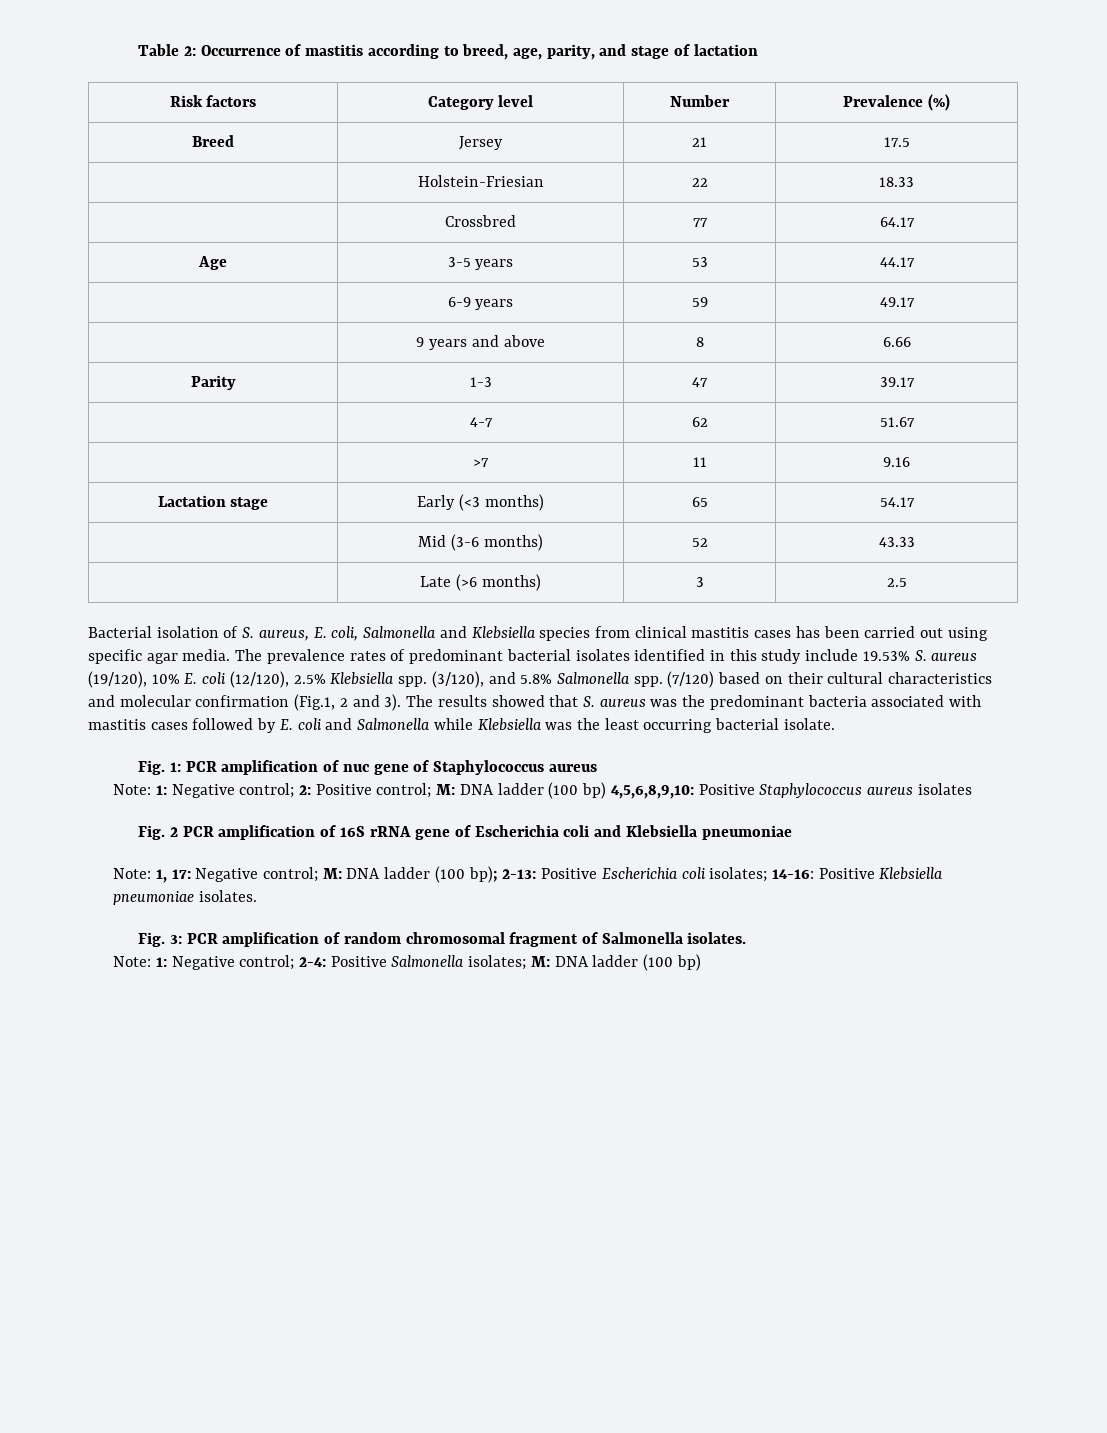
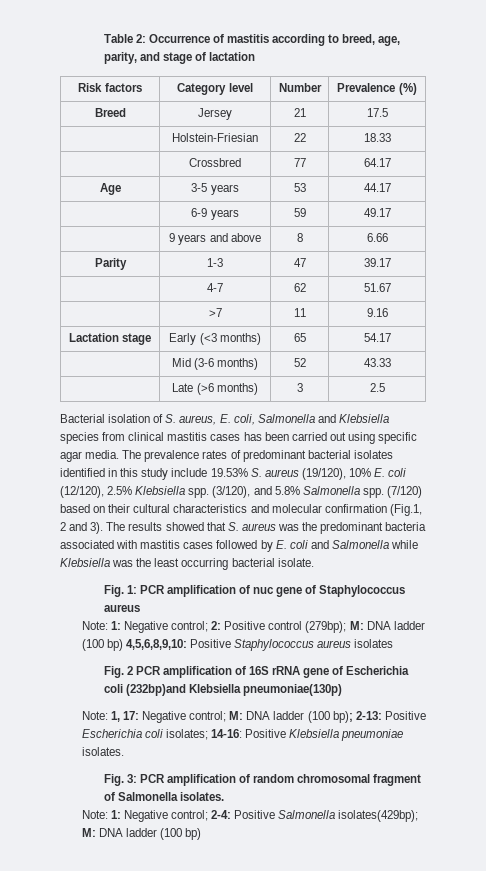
[376,783,432,798] control; -> [268,621,347,633] control (279bp);
[594,825,792,840] and Klebsiella pneumoniae -> [125,684,342,696] (232bp)and Klebsiella pneumoniae(130p)
[468,955,527,970] isolates; -> [338,810,419,822] isolates(429bp);

